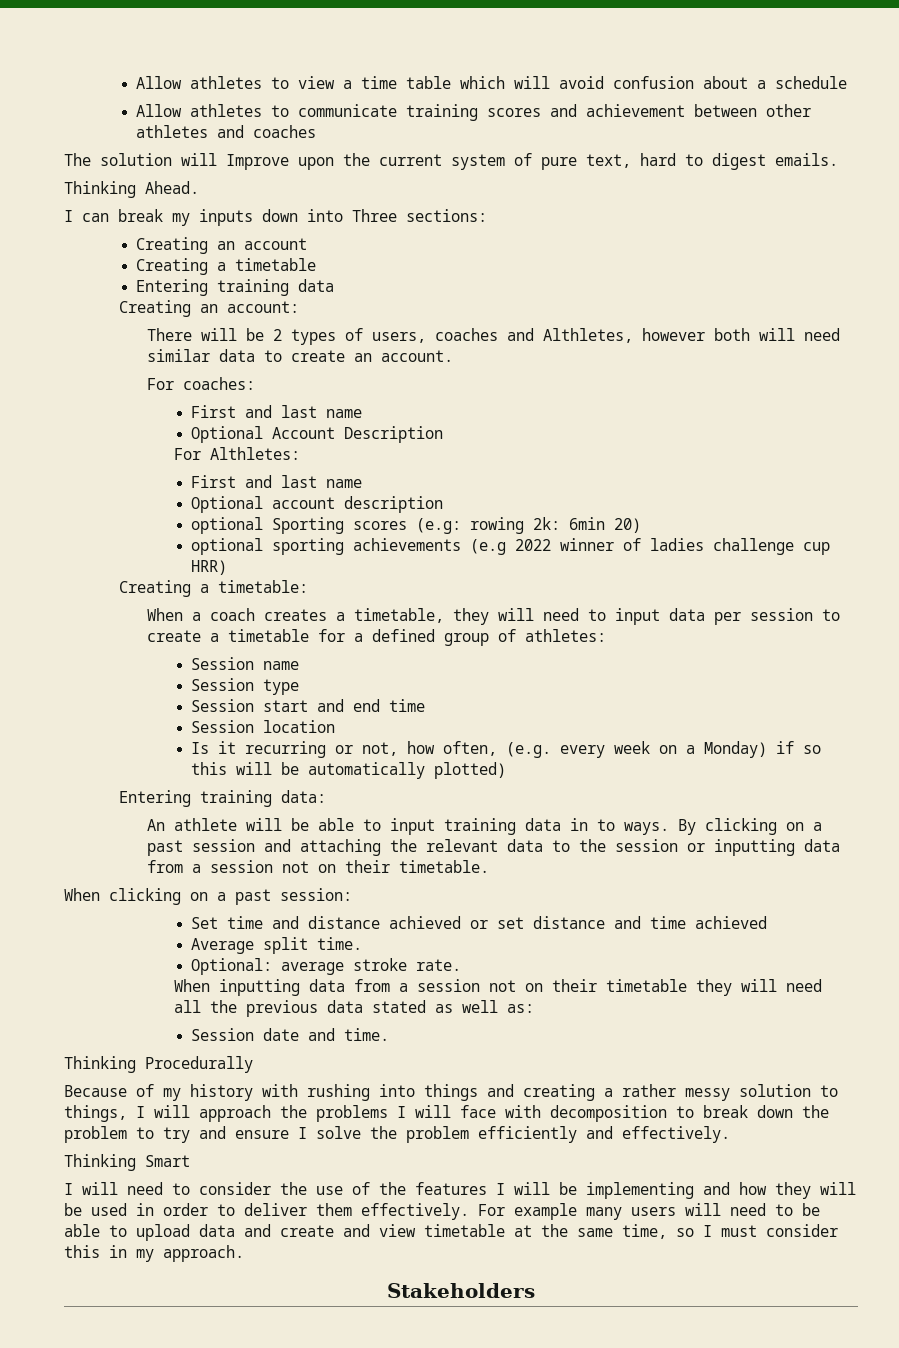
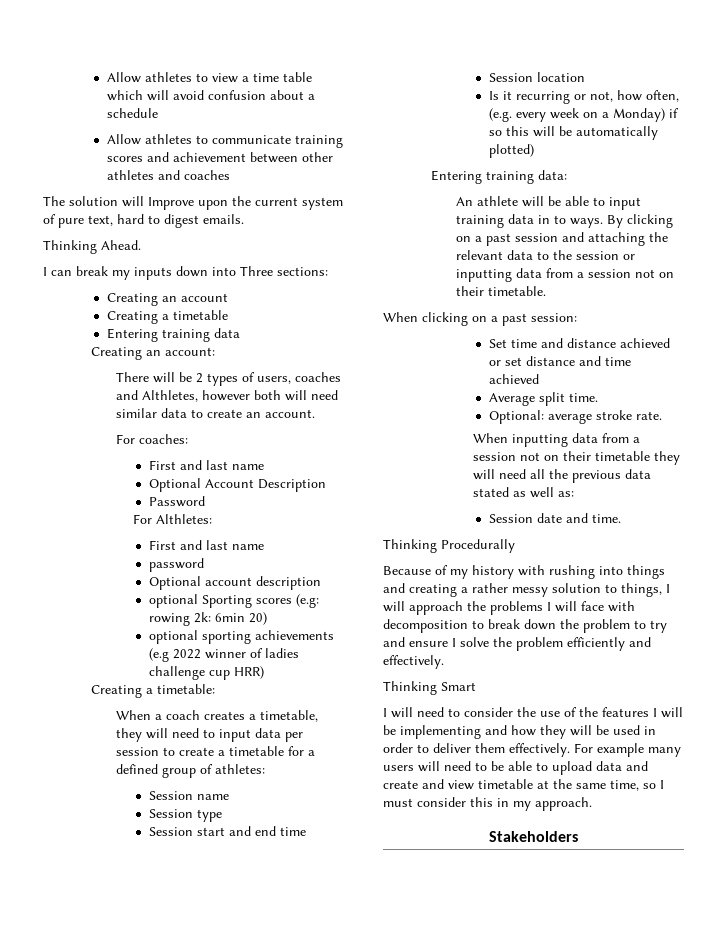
(444, 434) none -> [148,496,205,507] // Password
(363, 483) none -> [148,558,204,572] // password

